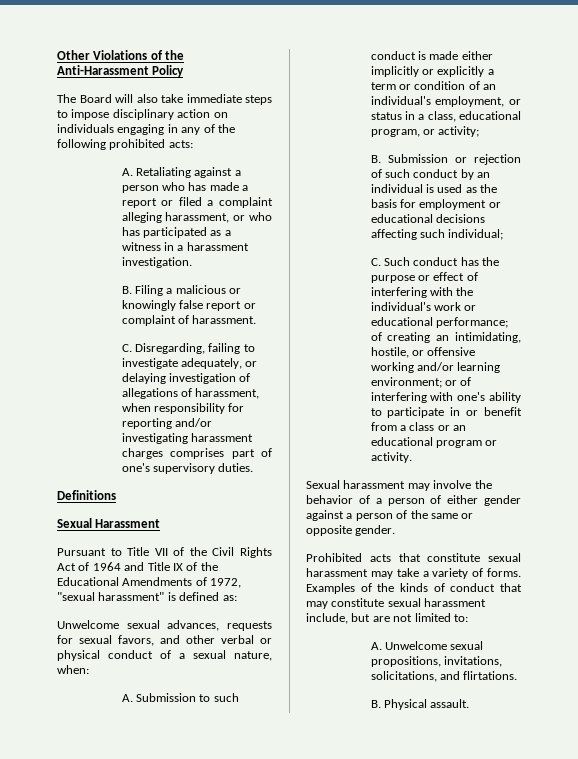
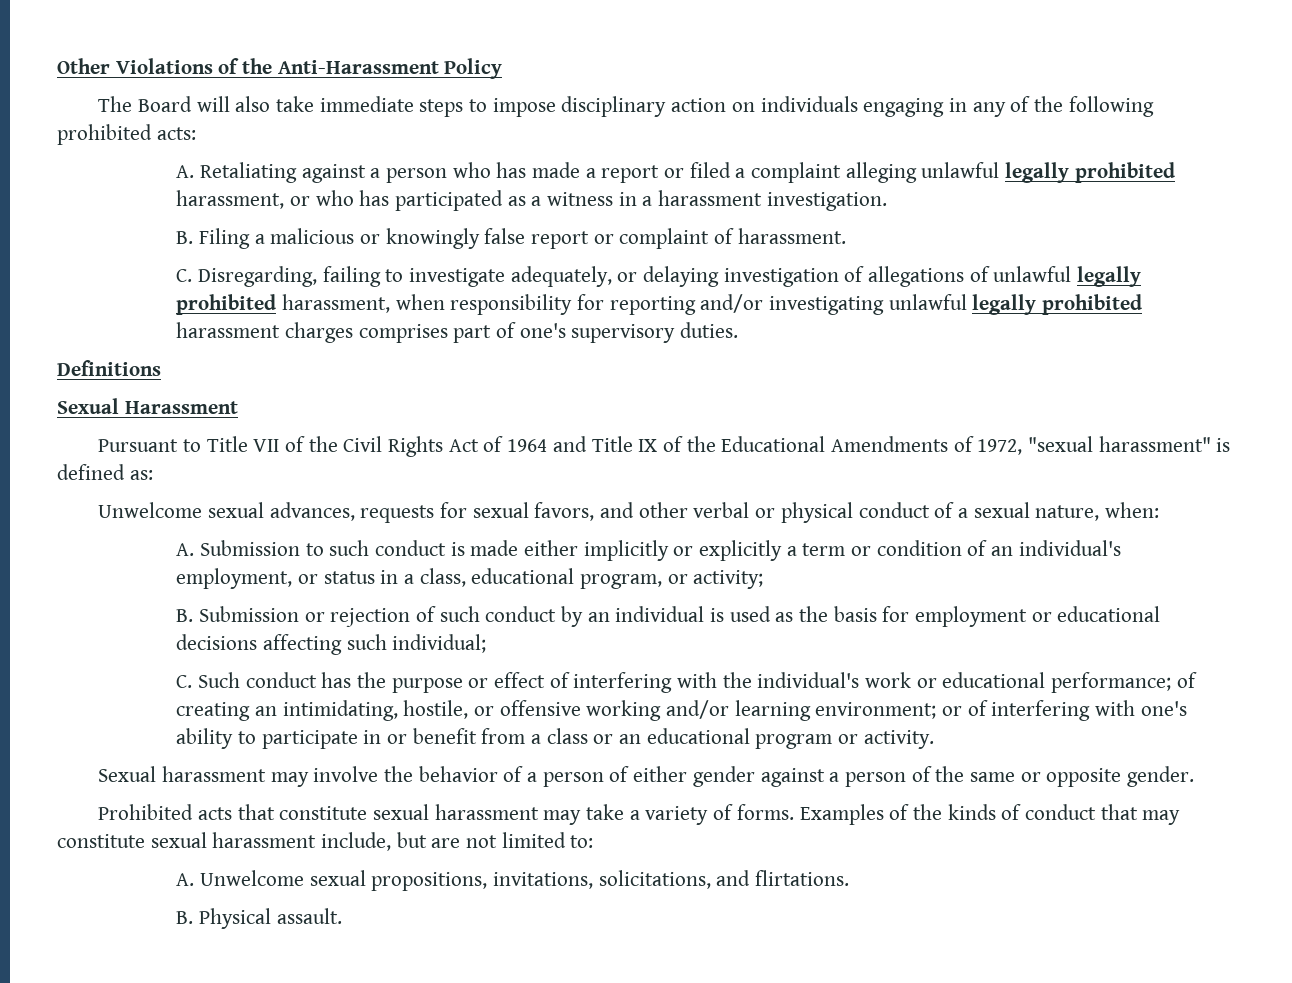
(162, 217) none -> [921,162,1175,183] unlawful legally prohibited
(192, 392) none -> [993,266,1141,287] [176,294,277,315] unlawful legally prohibited
(188, 438) none -> [888,294,1142,315] unlawful legally prohibited

